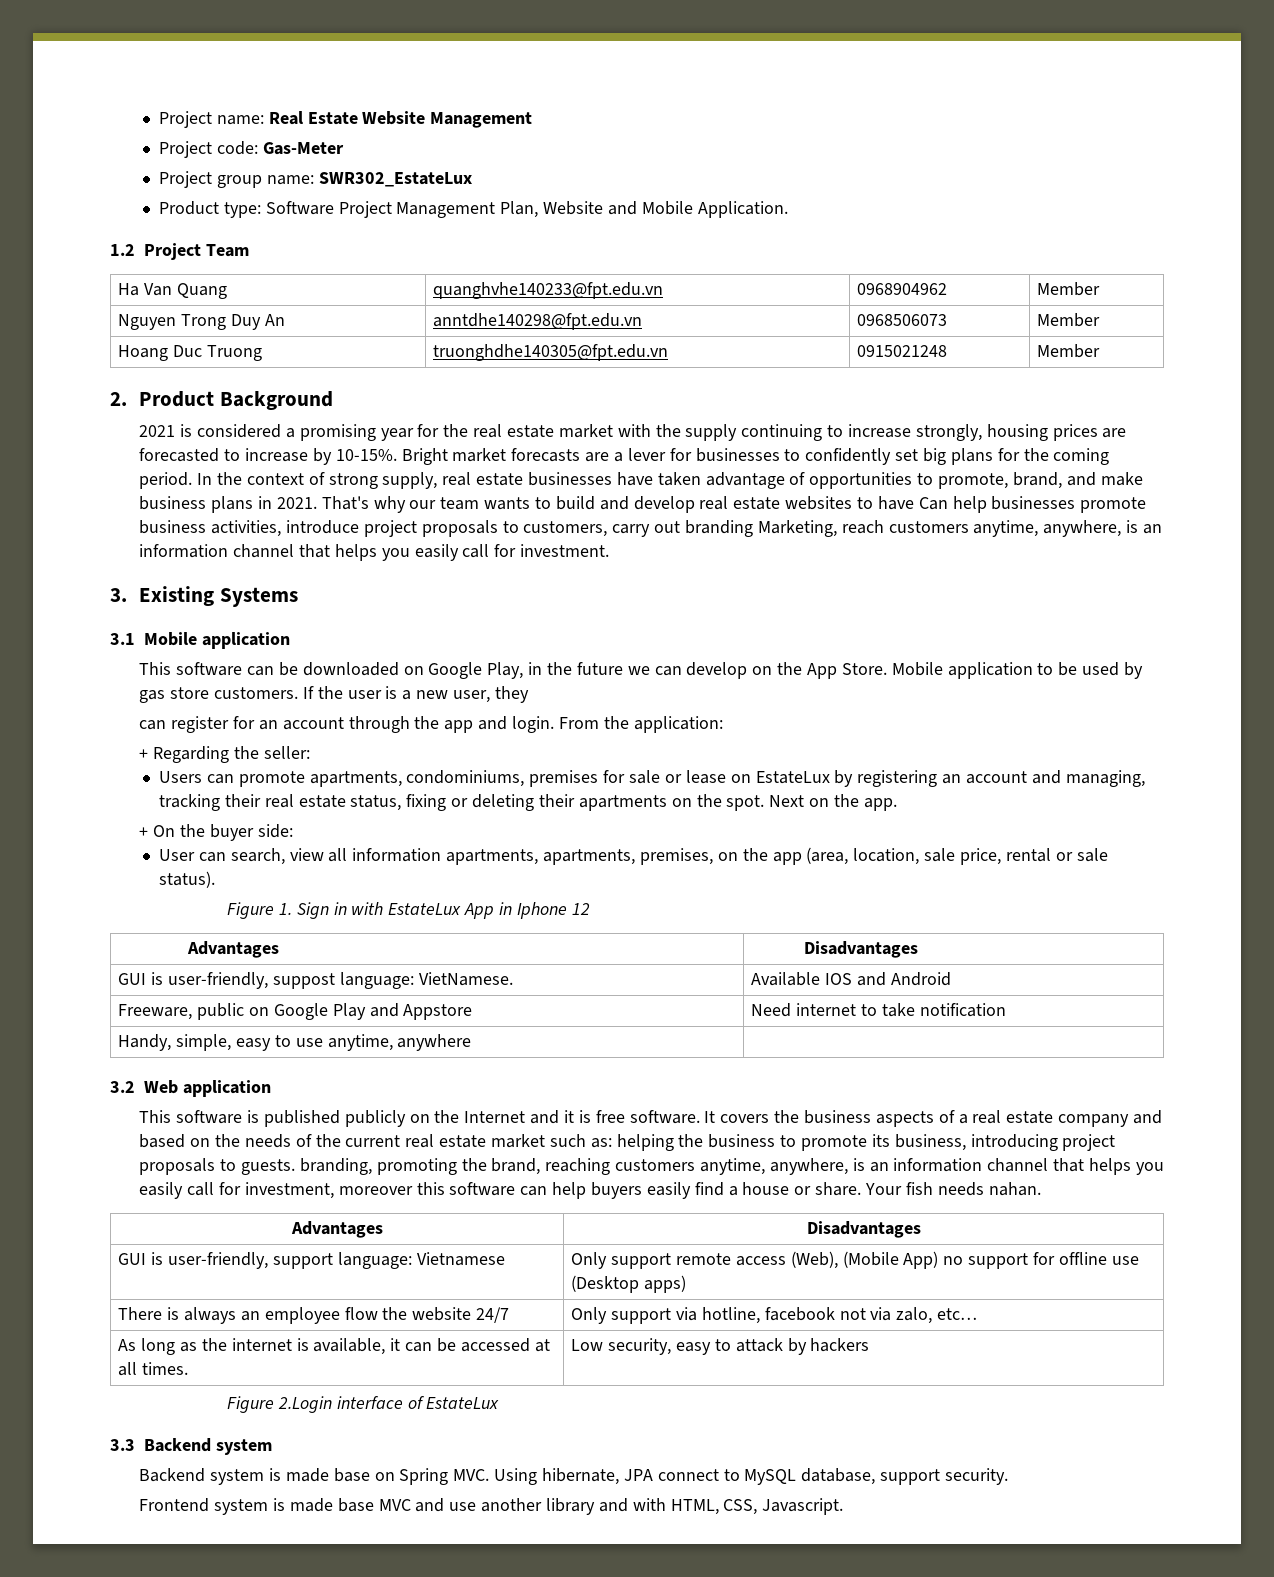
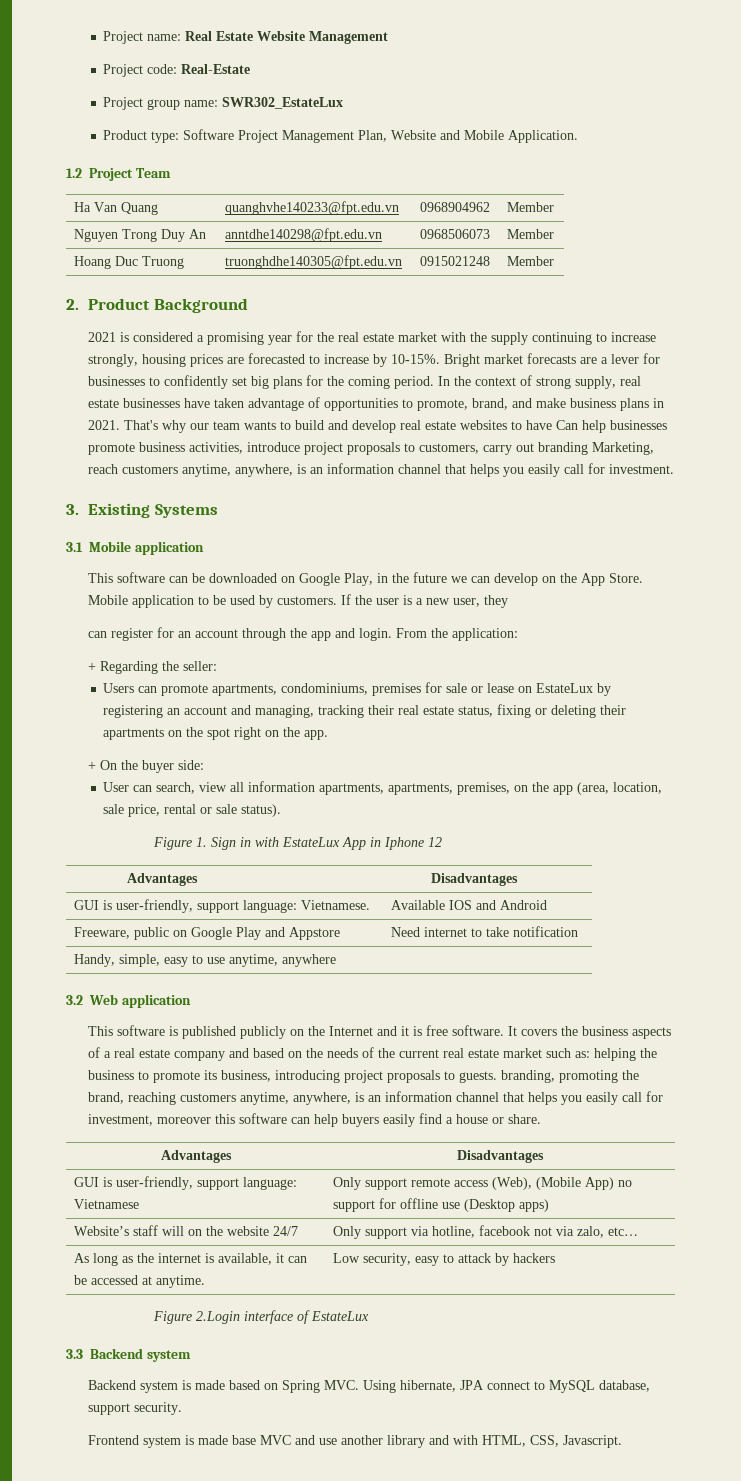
[262,142,344,155] Gas-Meter -> [181,64,251,74] Real-Estate
[139,687,210,703] gas store -> (273, 601) none
[726,795,805,811] spot. Next -> [207,727,262,740] spot right
[272,972,513,989] suppost language: VietNamese. -> [197,900,371,913] support language: Vietnamese.
[864,1182,1041,1196] Your fish needs nahan. -> (541, 1119) none
[118,1307,378,1324] There is always an employee flow -> [74,1225,203,1236] Website’s staff will on
[118,1362,189,1376] all times. -> [156,1275,206,1288] anytime.
[333,1468,370,1482] base -> [228,1380,260,1390] based

